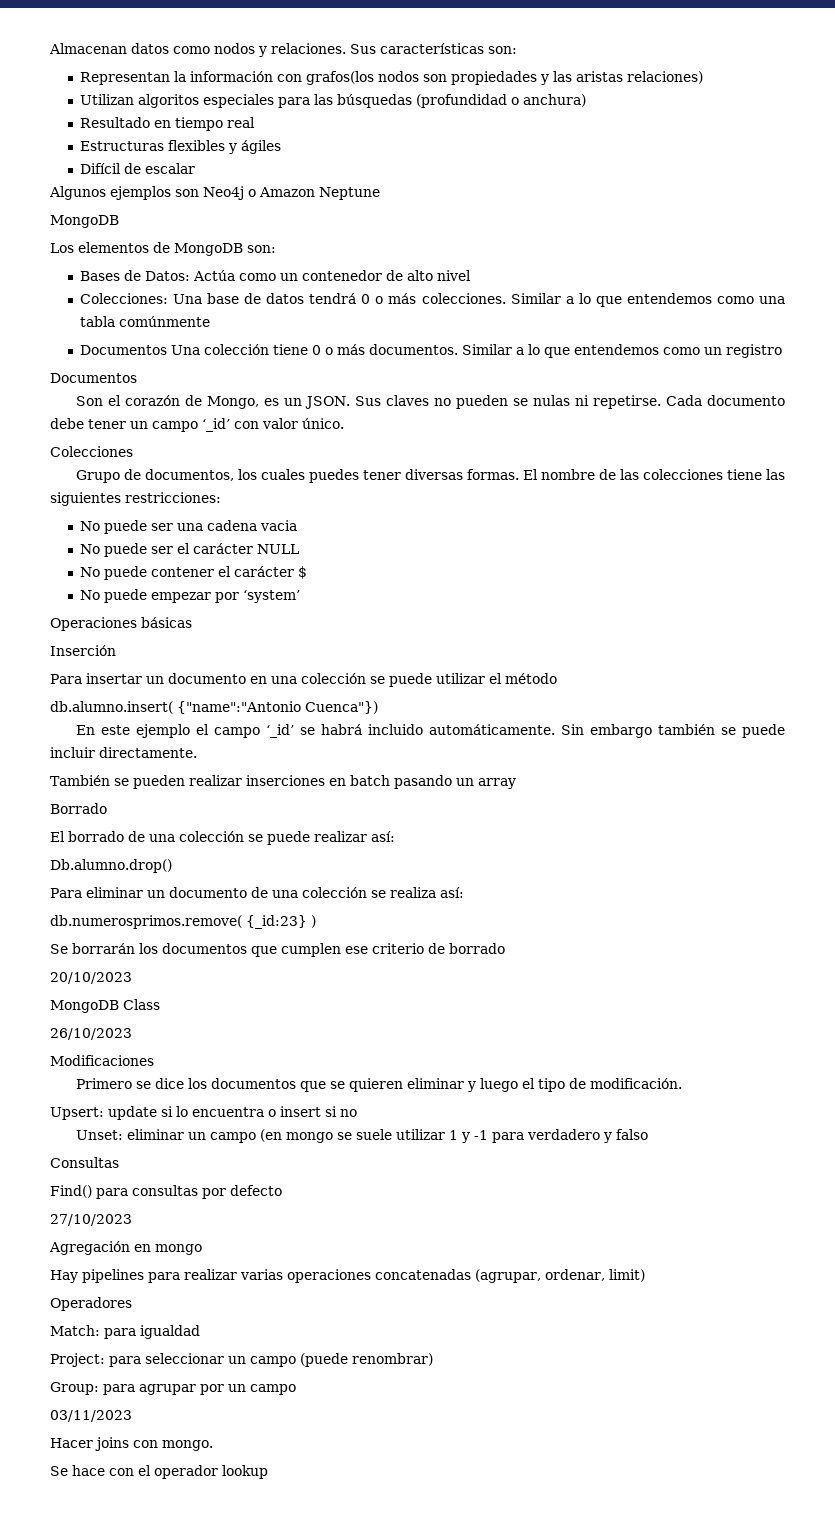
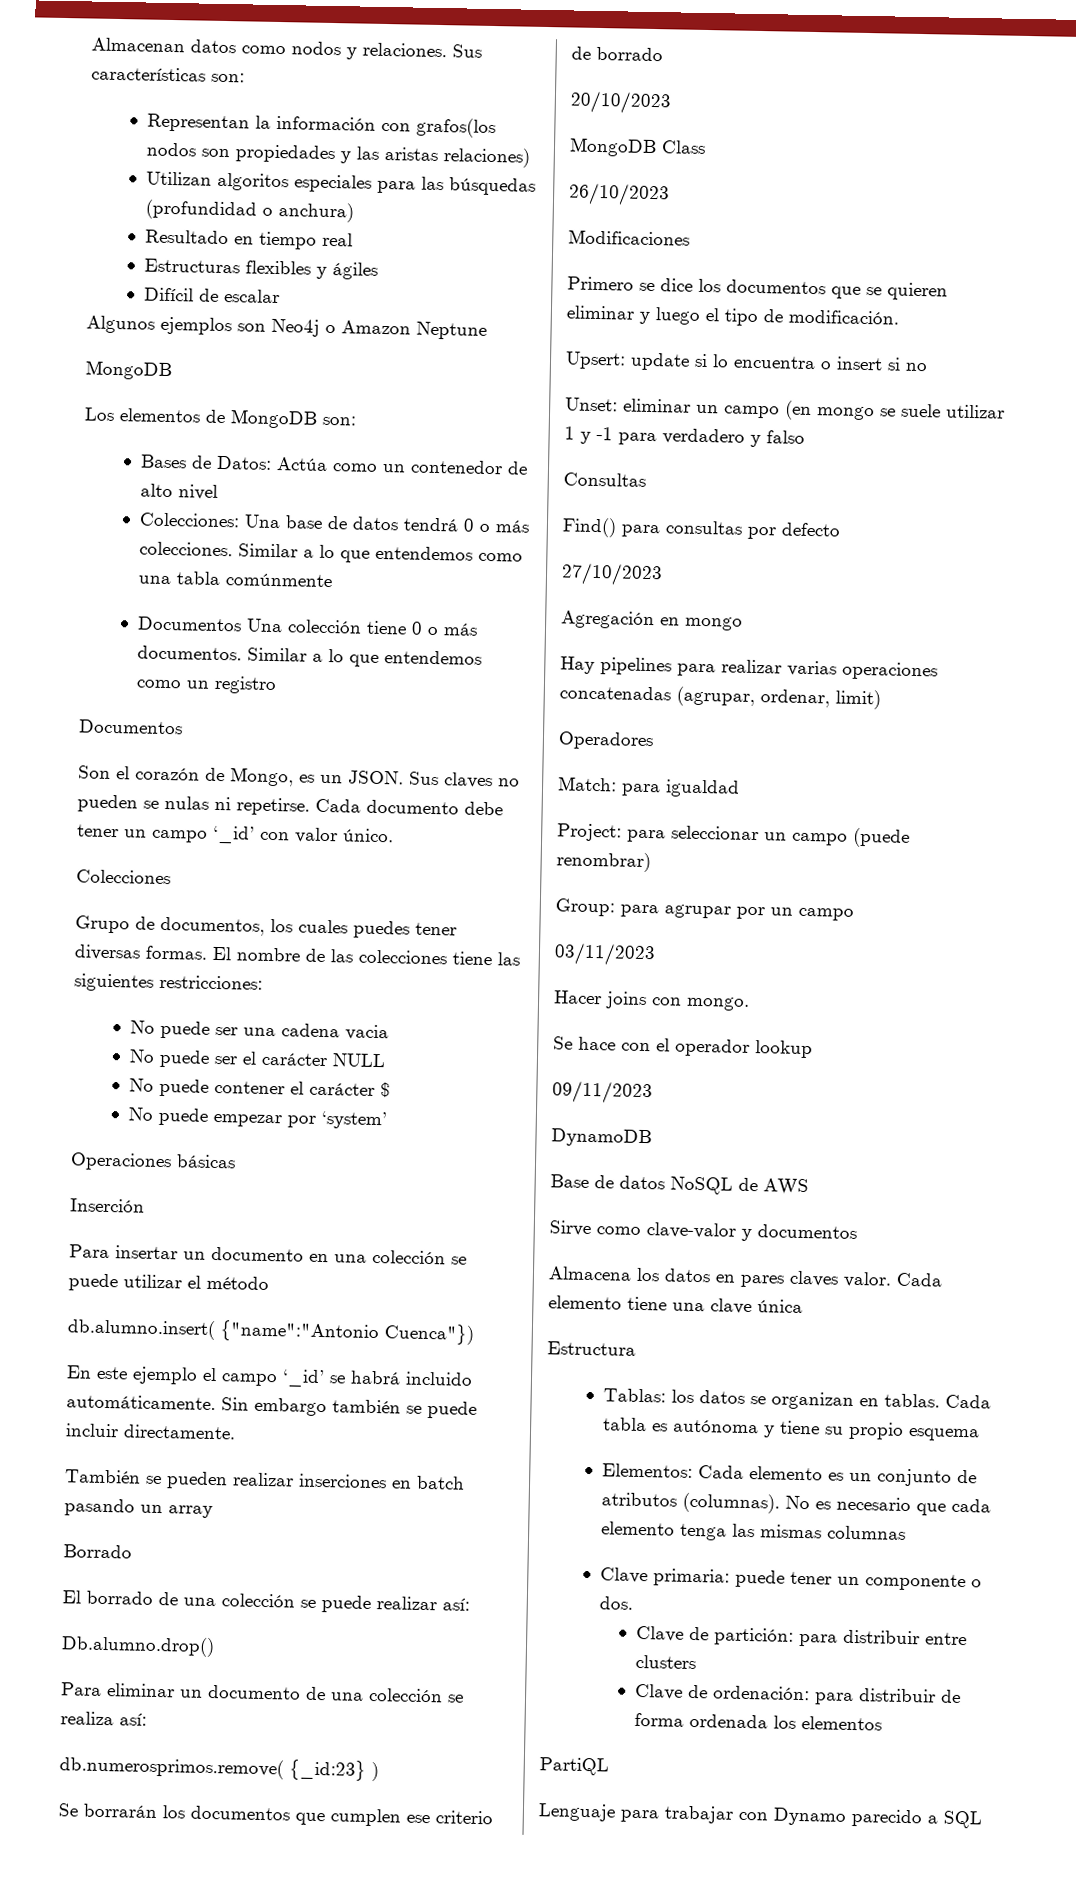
(268, 1472) none -> [552,1080,653,1105] [551,1128,652,1148] [550,1174,809,1196] [549,1220,857,1242] [548,1266,943,1288] [548,1295,803,1315] [547,1341,636,1356] [603,1388,992,1410] [603,1417,981,1442] [602,1463,978,1487] [601,1492,992,1516] [601,1521,907,1541] [600,1567,983,1592] [599,1596,634,1610] [635,1625,967,1647] [634,1654,696,1670] [634,1683,961,1706] [633,1712,882,1731] [539,1757,609,1776] [538,1803,983,1829] // 09/11/2023 // DynamoDB // Base de datos NoSQL de AWS // Sirve como clave-valor y documentos // Almacena los datos en pares claves valor. Cada elemento tiene una clave única // Estructura // Tablas: los datos se organizan en tablas. Cada tabla es autónoma y tiene su propio esquema // Elementos: Cada elemento es un conjunto de atributos (columnas). No es necesario que cada elemento tenga las mismas columnas // Clave primaria: puede tener un componente o dos. // Clave de partición: para distribuir entre clusters // Clave de ordenación: para distribuir de forma ordenada los elementos // PartiQL // Lenguaje para trabajar con Dynamo parecido a SQL

